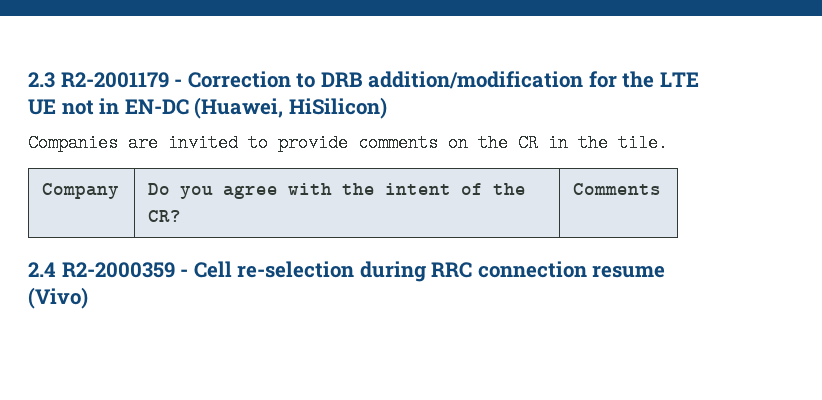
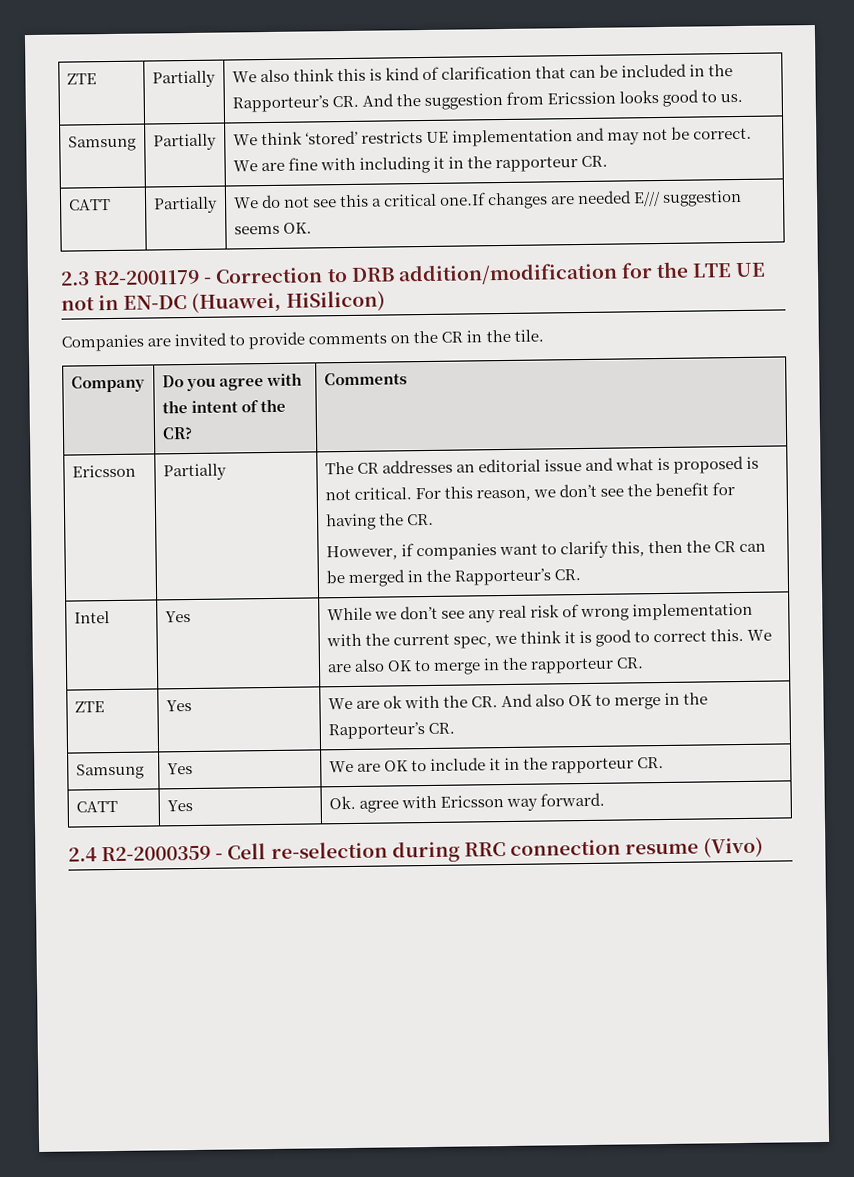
(28, 80) none -> [66,73,97,85] [151,70,216,88] [231,63,734,83] [231,89,744,113] [67,135,137,152] [152,133,217,151] [232,126,753,147] [232,155,609,174] [68,199,111,211] [152,196,218,214] [233,189,743,210] [233,222,312,235] ZTE | Partially | We also think this is kind of clarification that can be included in the Rapporteur’s CR. And the suggestion from Ericssion looks good to us. // Samsung | Partially | We think ‘stored’ restricts UE implementation and may not be correct. We are fine with including it in the rapporteur CR. // CATT | Partially | We do not see this a critical one.If changes are needed E/// suggestion seems OK. //
(662, 189) none -> [71,464,136,478] [162,463,227,481] [324,455,760,475] [324,482,736,502] [325,513,434,531] [325,540,767,561] [325,568,581,588] [73,611,110,624] [164,611,191,623] [326,602,754,623] [325,628,773,649] [326,657,645,675] [74,701,105,713] [165,700,192,712] [327,692,709,710] [327,722,455,740] [75,763,145,780] [166,763,193,775] [328,756,665,774] [75,800,118,813] [166,800,193,812] [328,792,605,813] // Ericsson | Partially | The CR addresses an editorial issue and what is proposed is not critical. For this reason, we don’t see the benefit for having the CR. // However, if companies want to clarify this, then the CR can be merged in the Rapporteur’s CR. // Intel | Yes | While we don’t see any real risk of wrong implementation with the current spec, we think it is good to correct this. We are also OK to merge in the rapporteur CR. // ZTE | Yes | We are ok with the CR. And also OK to merge in the Rapporteur’s CR. // Samsung | Yes | We are OK to include it in the rapporteur CR. // CATT | Yes | Ok. agree with Ericsson way forward.

